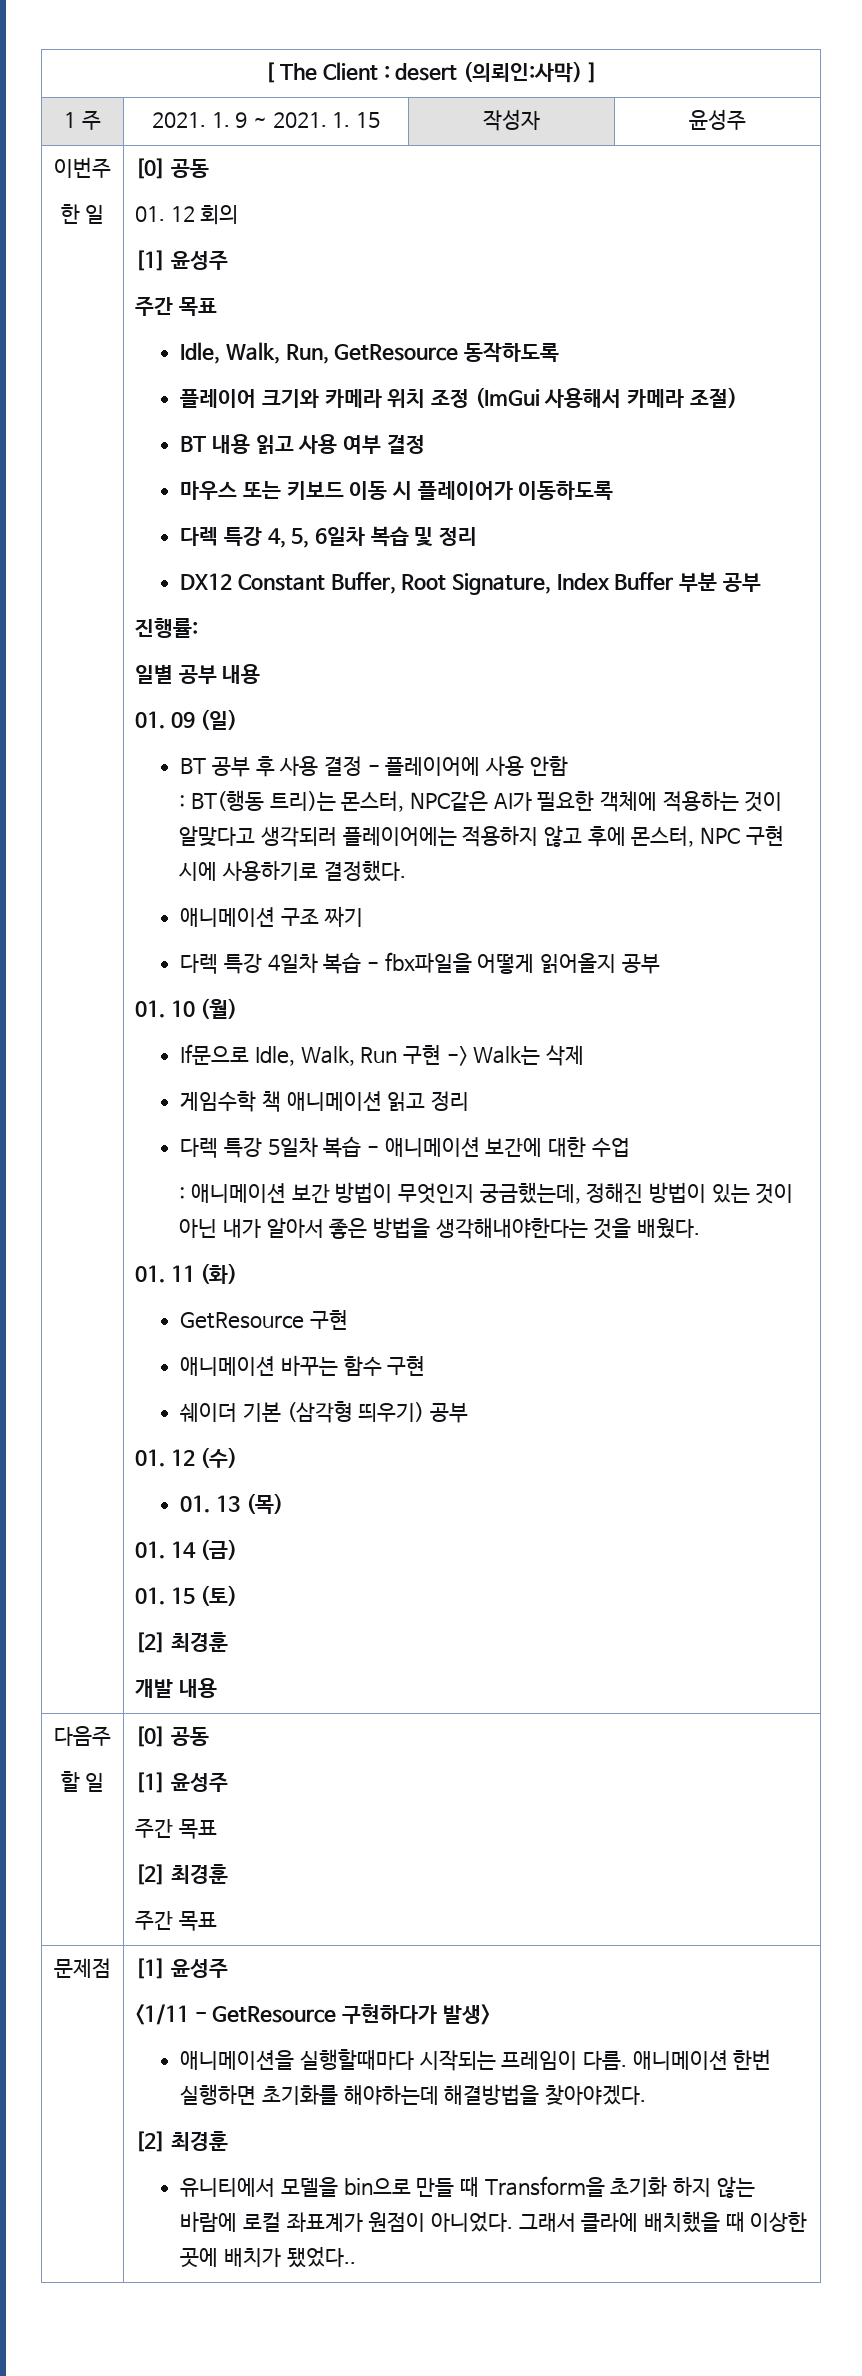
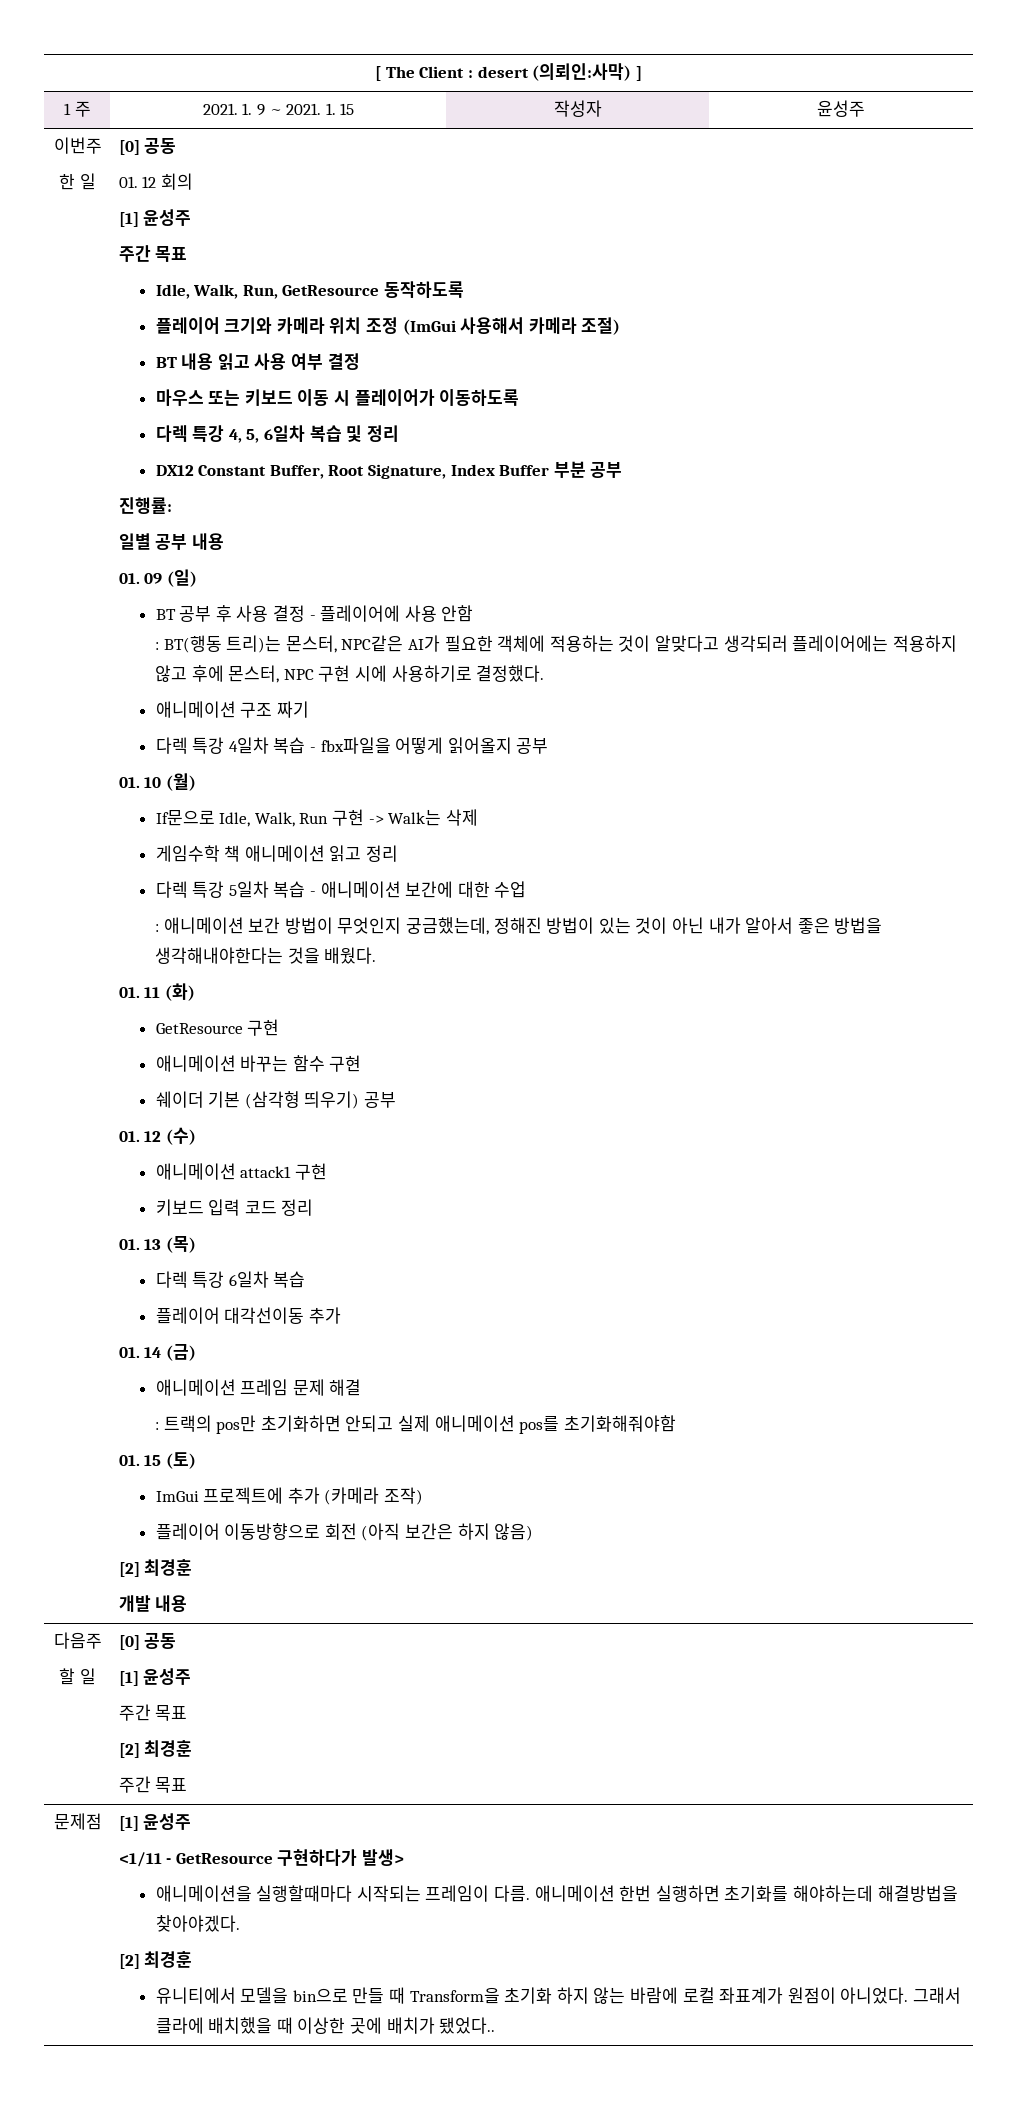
[180,1493,283,1514] [135,1539,238,1560] [135,1585,238,1606] 01. 13 (목) // 01. 14 (금) // 01. 15 (토) -> [155,1163,327,1180] [155,1199,314,1216] [118,1236,196,1253] [155,1271,306,1288] [155,1307,341,1324] [118,1344,196,1361] [155,1379,362,1396] [155,1415,676,1434] [118,1452,196,1469] [155,1487,423,1505] [155,1523,534,1541] 애니메이션 attack1 구현 // 키보드 입력 코드 정리 // 01. 13 (목) // 다렉 특강 6일차 복습 // 플레이어 대각선이동 추가 // 01. 14 (금) // 애니메이션 프레임 문제 해결 // : 트랙의 pos만 초기화하면 안되고 실제 애니메이션 pos를 초기화해줘야함 // 01. 15 (토) // ImGui 프로젝트에 추가 (카메라 조작) // 플레이어 이동방향으로 회전 (아직 보간은 하지 않음)

